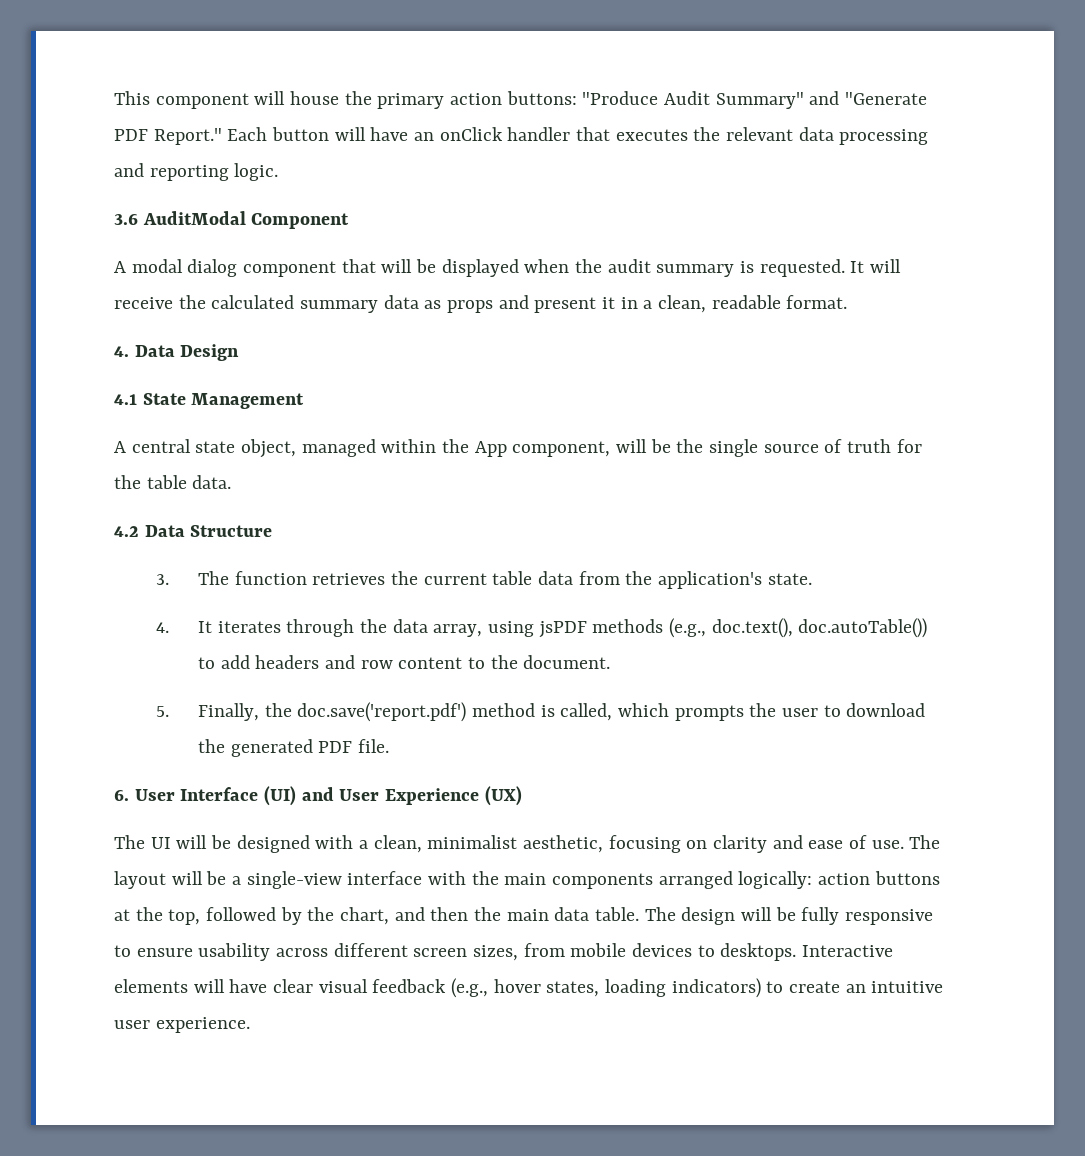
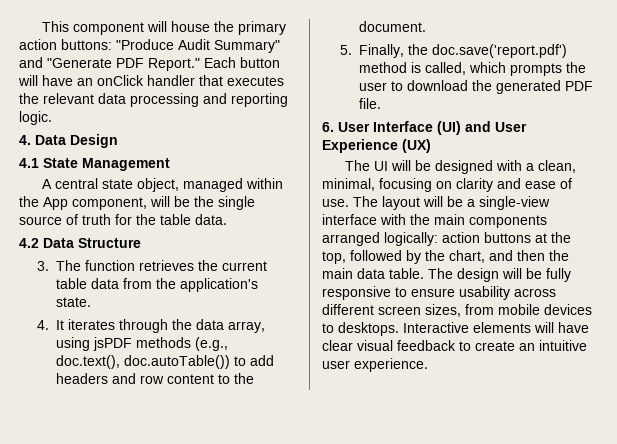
[114,211,350,229] [114,259,902,277] [114,295,848,313] // 3.6 AuditModal Component // A modal dialog component that will be displayed when the audit summary is requested. It will receive the calculated summary data as props and present it in a clean, readable format. -> (52, 118) none
[427,835,604,853] minimalist aesthetic, -> [322,178,375,191] minimal,
[451,978,761,998] (e.g., hover states, loading indicators) -> (456, 345) none

